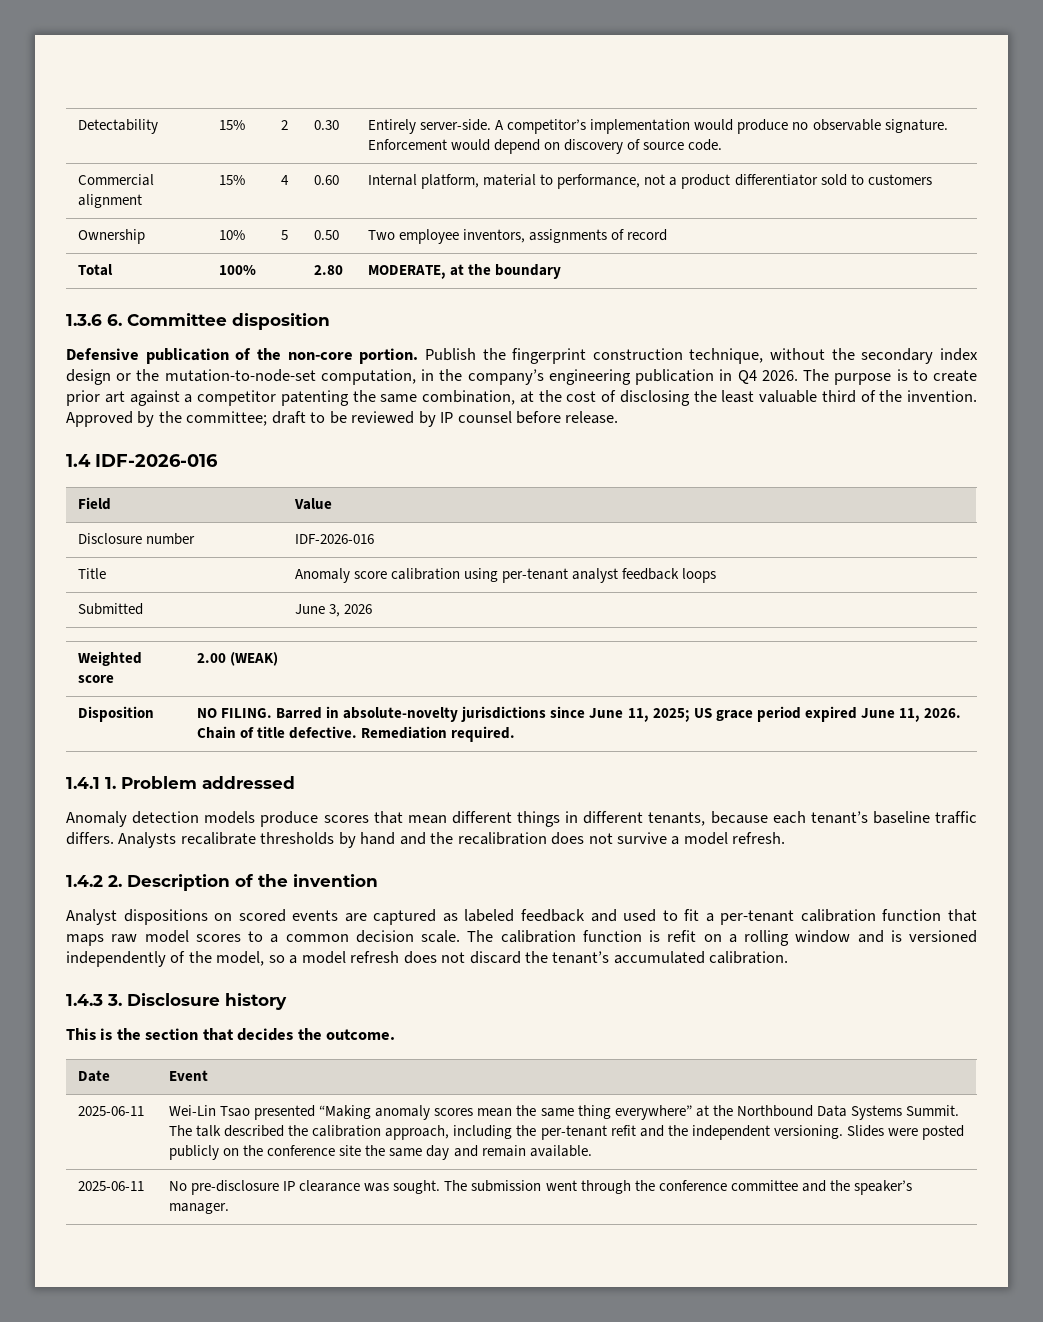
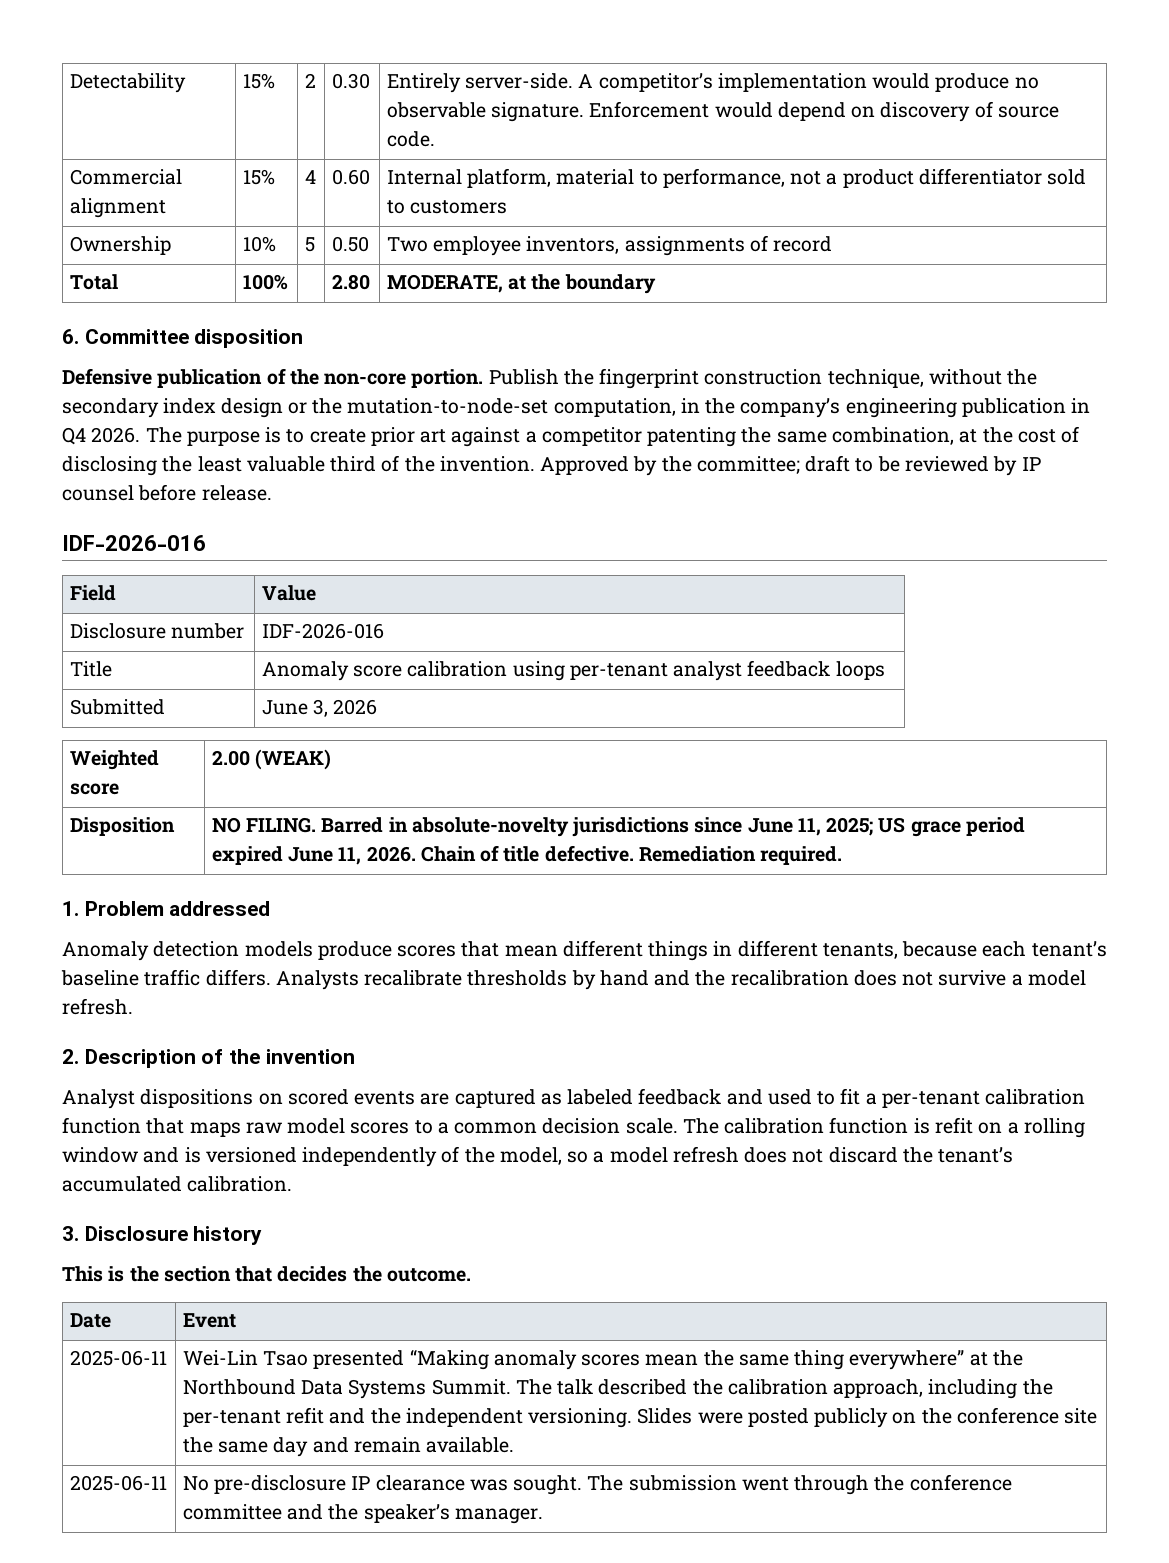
[66,314,102,326] 1.3.6 -> (656, 284) none
[66,454,91,467] 1.4 -> (272, 493) none
[66,777,100,789] 1.4.1 -> (843, 855) none
[66,875,103,887] 1.4.2 -> (133, 1006) none
[66,994,103,1006] 1.4.3 -> (293, 1184) none

